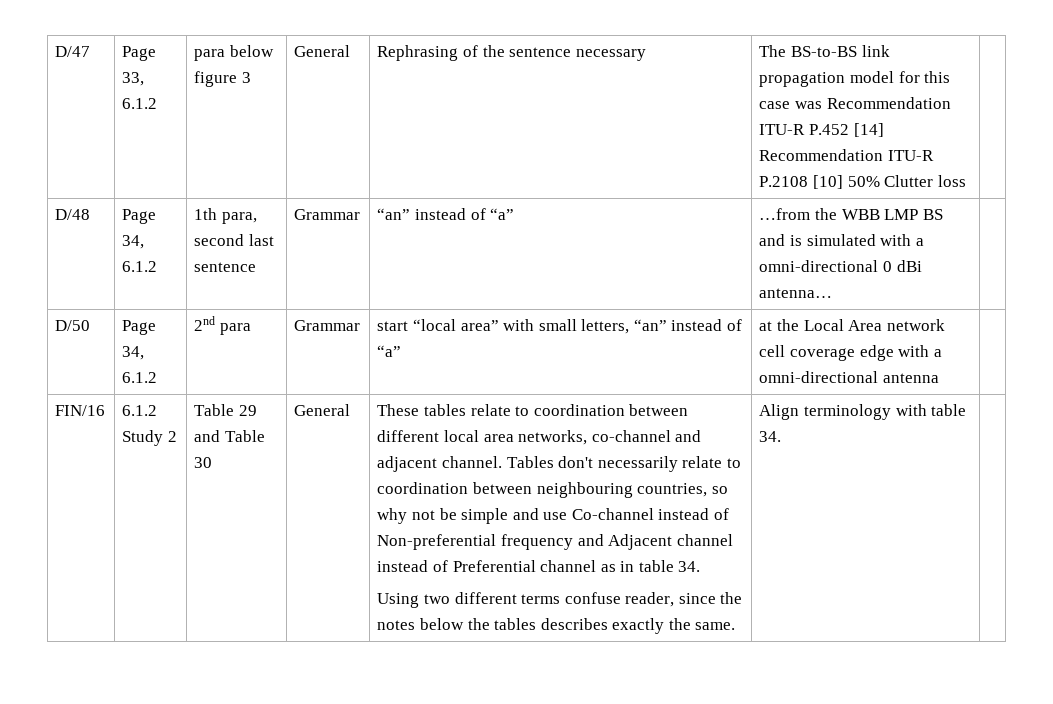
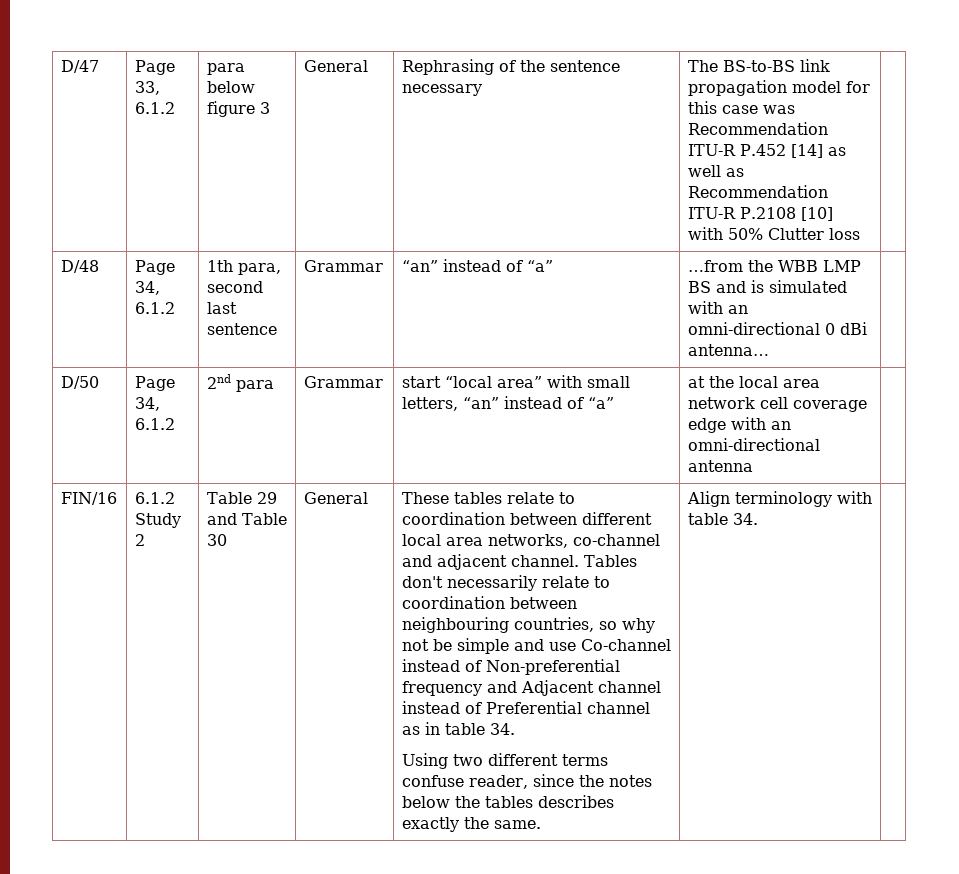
(884, 130) none -> [827,147,846,156] [687,165,744,177] as well as
(843, 182) none -> [687,227,723,240] with
[915,238,924,246] a -> [727,305,748,314] an
[803,319,883,331] Local Area -> [738,376,820,388] local area
[933,349,942,357] a -> [770,421,791,430] an

